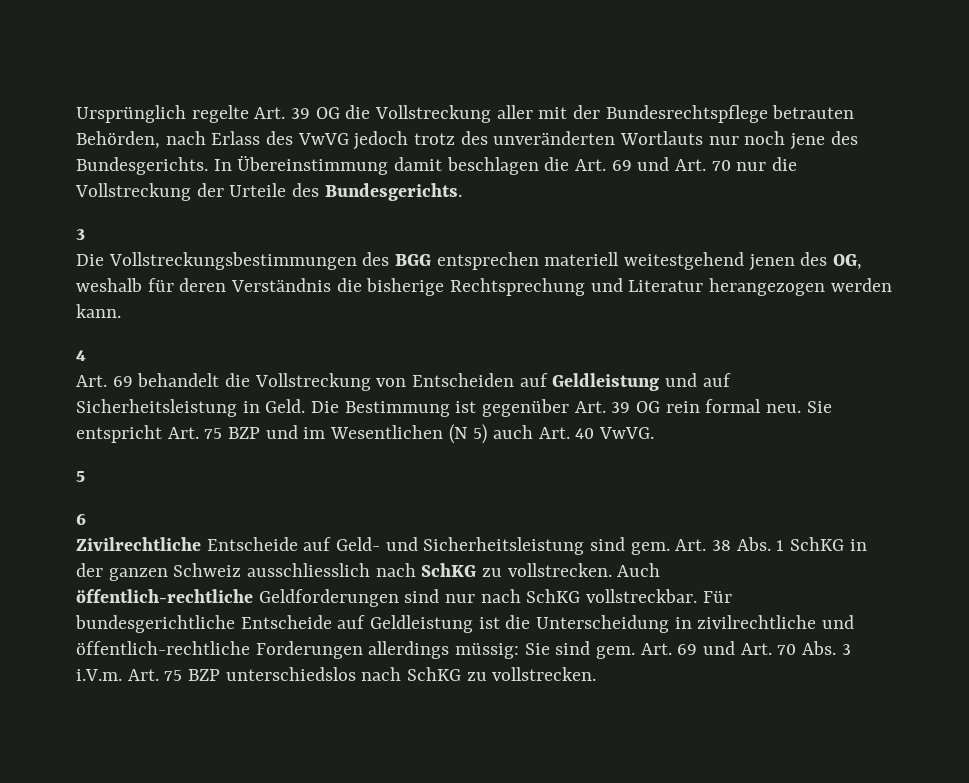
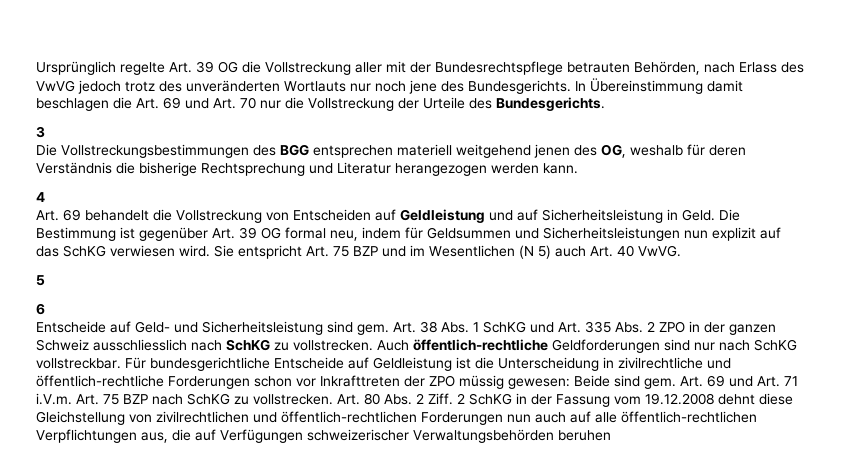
[624,252,745,270] weitestgehend -> [456,144,531,158] weitgehend
[665,399,802,413] rein formal neu. -> [285,227,781,241] [36,245,210,257] formal neu, indem für Geldsummen und Sicherheitsleistungen nun explizit auf das SchKG verwiesen wird.
[76,537,201,551] Zivilrechtliche -> (45, 309) none
(845, 544) none -> [530,321,685,333] und Art. 335 Abs. 2 ZPO
(661, 570) // -> (409, 345) none
[368,641,550,659] allerdings müssig: Sie -> [254,375,610,389] schon vor Inkrafttreten der ZPO müssig gewesen: Beide
[777,641,851,655] 70 Abs. 3 -> [784,376,798,386] 71
[225,667,597,681] unterschiedslos nach SchKG zu vollstrecken. -> [152,393,793,407] [36,411,757,425] [36,429,611,443] nach SchKG zu vollstrecken. Art. 80 Abs. 2 Ziff. 2 SchKG in der Fassung vom 19.12.2008 dehnt diese Gleichstellung von zivilrechtlichen und öffentlich-rechtlichen Forderungen nun auch auf alle öffentlich-rechtlichen Verpflichtungen aus, die auf Verfügungen schweizerischer Verwaltungsbehörden beruhen

